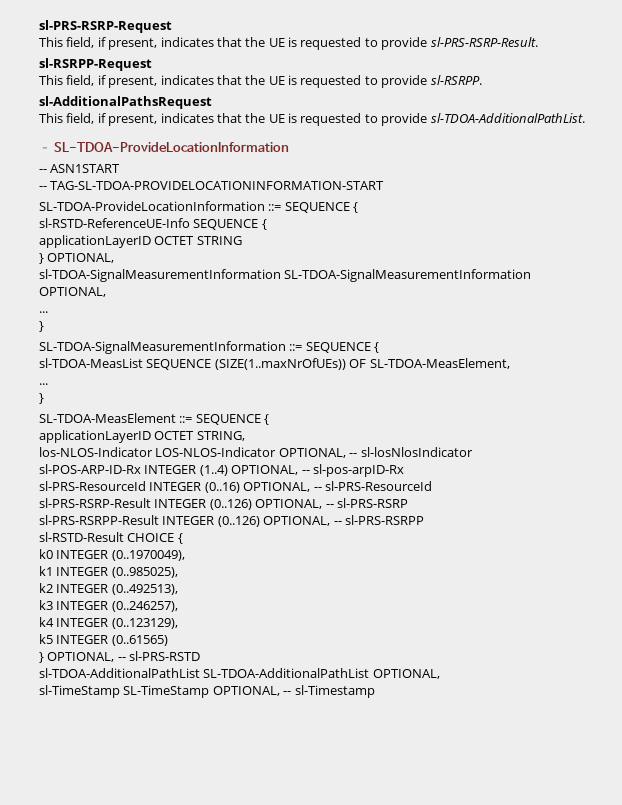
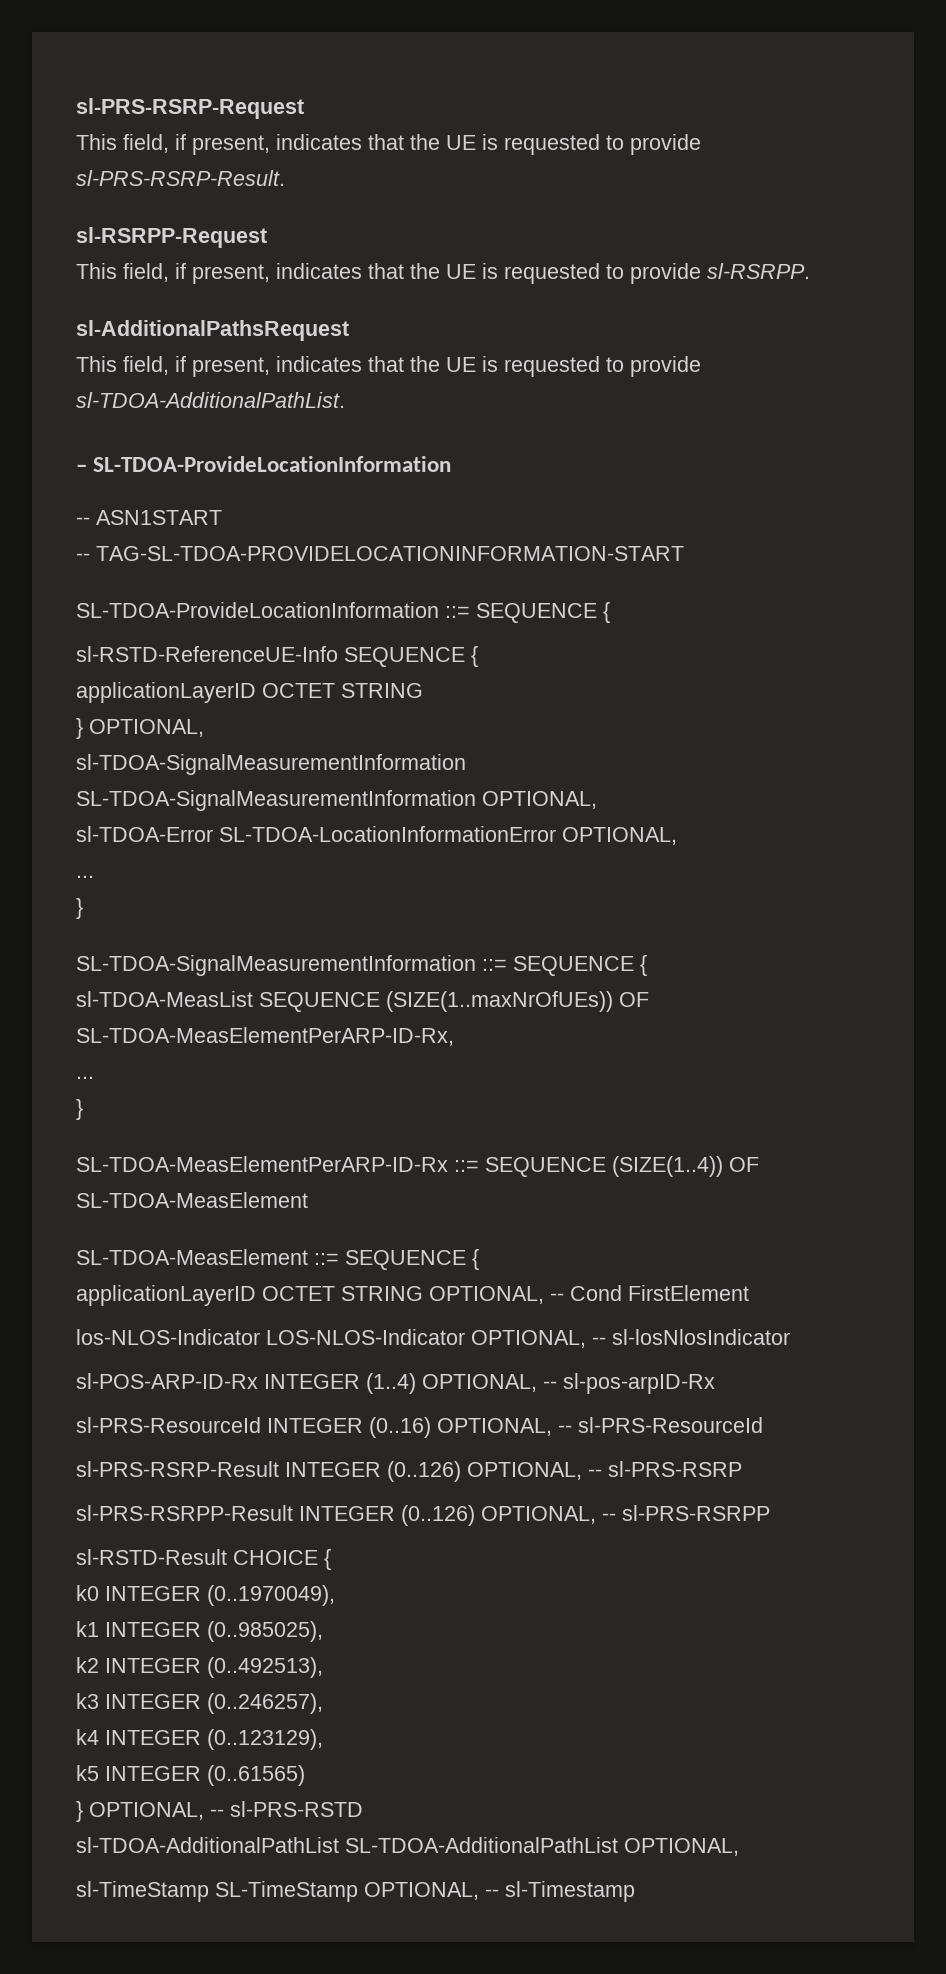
(106, 292) none -> [76,826,677,845] // sl-TDOA-Error SL-TDOA-LocationInformationError OPTIONAL,
[369,358,510,369] [39,383,48,385] [39,393,44,404] SL-TDOA-MeasElement, // ... // } -> [76,1027,454,1046] [76,1076,94,1079] [76,1099,83,1120] [76,1156,759,1177] [76,1192,308,1208] SL-TDOA-MeasElementPerARP-ID-Rx, // ... // } // SL-TDOA-MeasElementPerARP-ID-Rx ::= SEQUENCE (SIZE(1..4)) OF SL-TDOA-MeasElement
[196,431,245,441] STRING, -> [341,1285,749,1304] STRING OPTIONAL, -- Cond FirstElement

